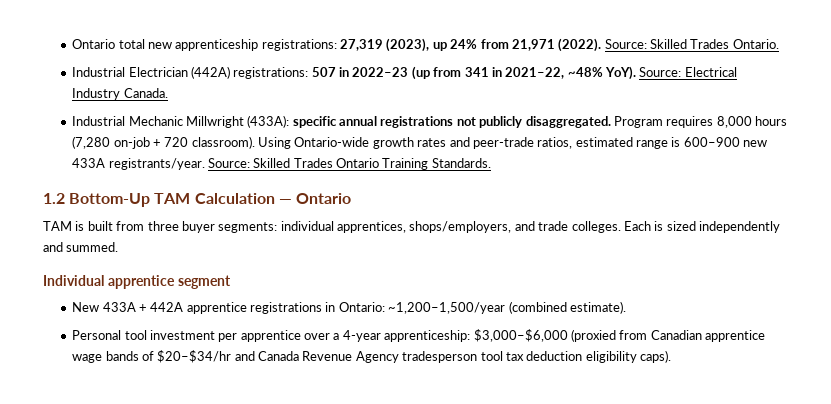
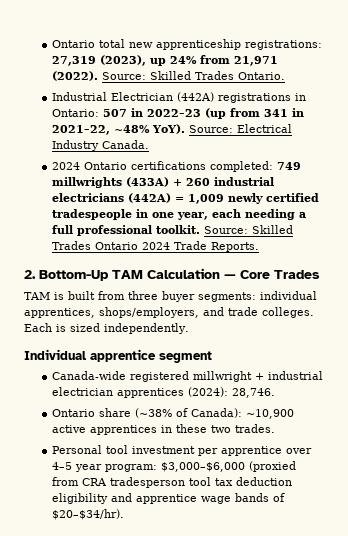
[233,67,309,79] registrations: -> [218,93,307,103] [52,109,100,117] registrations in Ontario:
[72,115,788,128] [72,136,768,149] [72,158,491,170] [43,193,65,204] Industrial Mechanic Millwright (433A): specific annual registrations not publicly disaggregated. Program requires 8,000 hours (7,280 on-job + 720 classroom). Using Ontario-wide growth rates and peer-trade ratios, estimated range is 600–900 new 433A registrants/year. Source: Skilled Trades Ontario Training Standards. // 1.2 -> [52,161,302,172] [52,177,275,188] [52,193,320,204] [52,209,307,220] [52,225,294,236] [52,241,260,252] [24,270,36,279] 2024 Ontario certifications completed: 749 millwrights (433A) + 260 industrial electricians (442A) = 1,009 newly certified tradespeople in one year, each needing a full professional toolkit. Source: Skilled Trades Ontario 2024 Trade Reports. // 2.
[295,193,351,204] Ontario -> [240,270,320,279] Core Trades
[699,221,780,233] [43,242,119,252] independently and summed. -> [104,323,189,334] independently.
[72,301,626,314] New 433A + 442A apprentice registrations in Ontario: ~1,200–1,500/year (combined estimate). -> [52,371,324,382] [52,387,276,398] [52,408,295,419] [52,424,276,435] Canada-wide registered millwright + industrial electrician apprentices (2024): 28,746. // Ontario share (~38% of Canada): ~10,900 active apprentices in these two trades.
[333,329,766,342] [72,350,399,363] a 4-year apprenticeship: $3,000–$6,000 (proxied from Canadian apprentice wage bands of $20–$34/hr and Canada Revenue Agency -> [52,461,297,472] [52,477,108,486] 4–5 year program: $3,000–$6,000 (proxied from CRA
[640,350,672,363] caps). -> [111,493,286,504] [52,509,125,520] and apprentice wage bands of $20–$34/hr).

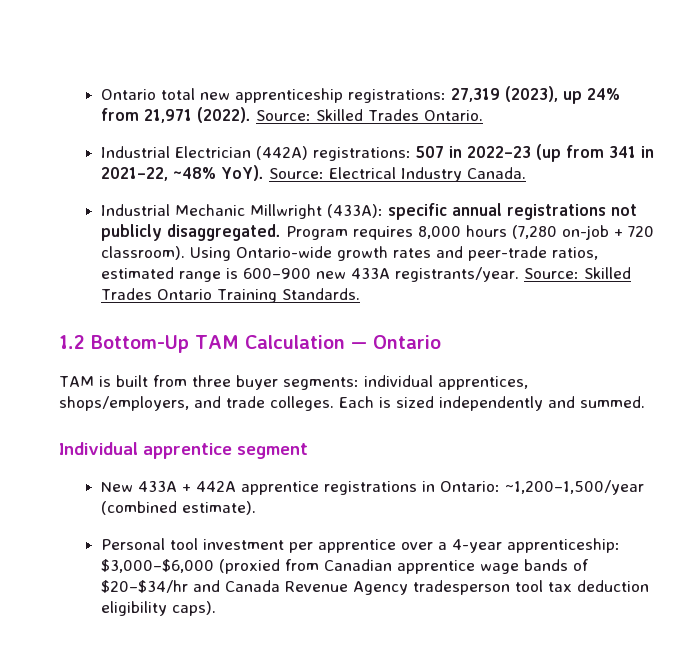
[218,93,307,103] [52,109,100,117] registrations in Ontario: -> [313,147,412,161] registrations:
[52,161,302,172] [52,177,275,188] [52,193,320,204] [52,209,307,220] [52,225,294,236] [52,241,260,252] [24,270,36,279] 2024 Ontario certifications completed: 749 millwrights (433A) + 260 industrial electricians (442A) = 1,009 newly certified tradespeople in one year, each needing a full professional toolkit. Source: Skilled Trades Ontario 2024 Trade Reports. // 2. -> [101,203,638,220] [101,224,655,241] [101,246,599,261] [101,267,632,282] [101,288,361,303] [59,335,85,349] Industrial Mechanic Millwright (433A): specific annual registrations not publicly disaggregated. Program requires 8,000 hours (7,280 on-job + 720 classroom). Using Ontario-wide growth rates and peer-trade ratios, estimated range is 600–900 new 433A registrants/year. Source: Skilled Trades Ontario Training Standards. // 1.2
[240,270,320,279] Core Trades -> [372,335,441,349] Ontario
[104,323,189,334] independently. -> [439,396,645,411] independently and summed.
[52,371,324,382] [52,387,276,398] [52,408,295,419] [52,424,276,435] Canada-wide registered millwright + industrial electrician apprentices (2024): 28,746. // Ontario share (~38% of Canada): ~10,900 active apprentices in these two trades. -> [101,480,645,495] [101,501,257,515] New 433A + 442A apprentice registrations in Ontario: ~1,200–1,500/year (combined estimate).
[52,461,297,472] [52,477,108,486] 4–5 year program: $3,000–$6,000 (proxied from CRA -> [438,538,621,553] [101,559,590,574] [101,580,409,595] a 4-year apprenticeship: $3,000–$6,000 (proxied from Canadian apprentice wage bands of $20–$34/hr and Canada Revenue Agency
[111,493,286,504] [52,509,125,520] and apprentice wage bands of $20–$34/hr). -> [172,601,217,616] caps).

